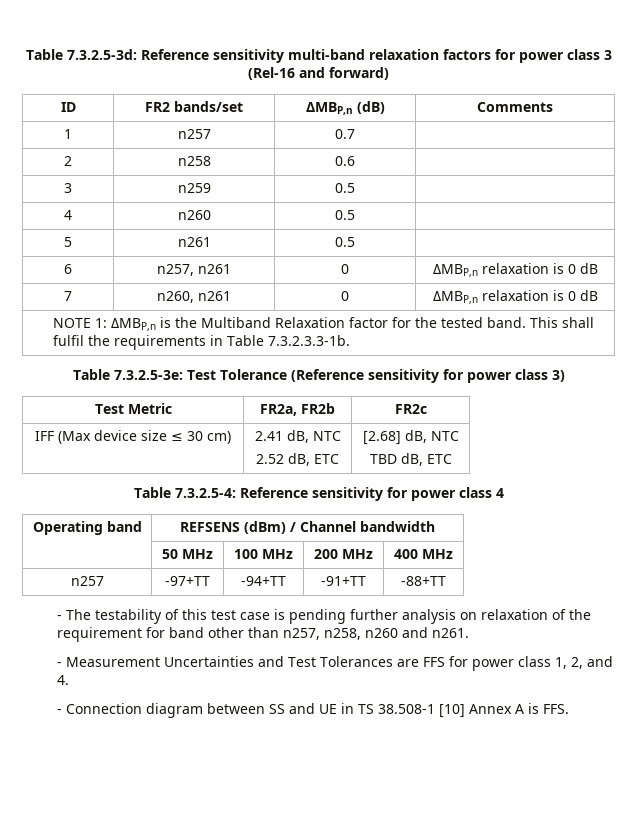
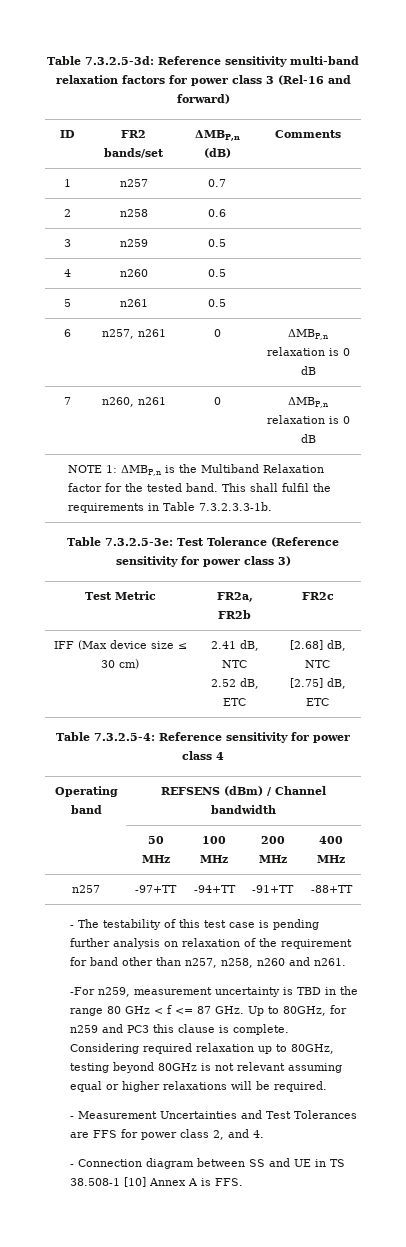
[369,454,397,464] TBD -> [289,678,323,688] [2.75]
(470, 633) none -> [69,986,358,997] [69,1005,347,1016] [69,1024,289,1035] [69,1043,334,1054] [69,1062,342,1073] [69,1081,327,1092] // -For n259, measurement uncertainty is TBD in the range 80 GHz < f <= 87 GHz. Up to 80GHz, for n259 and PC3 this clause is complete. Considering required relaxation up to 80GHz, testing beyond 80GHz is not relevant assuming equal or higher relaxations will be required.
[555,657,568,669] 1, -> (209, 1133) none

